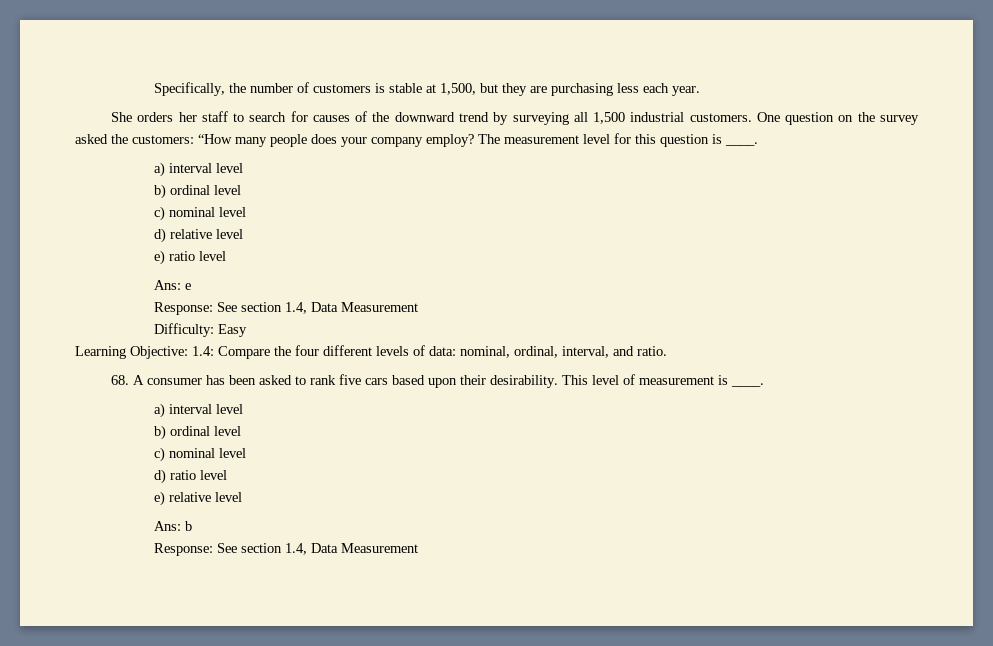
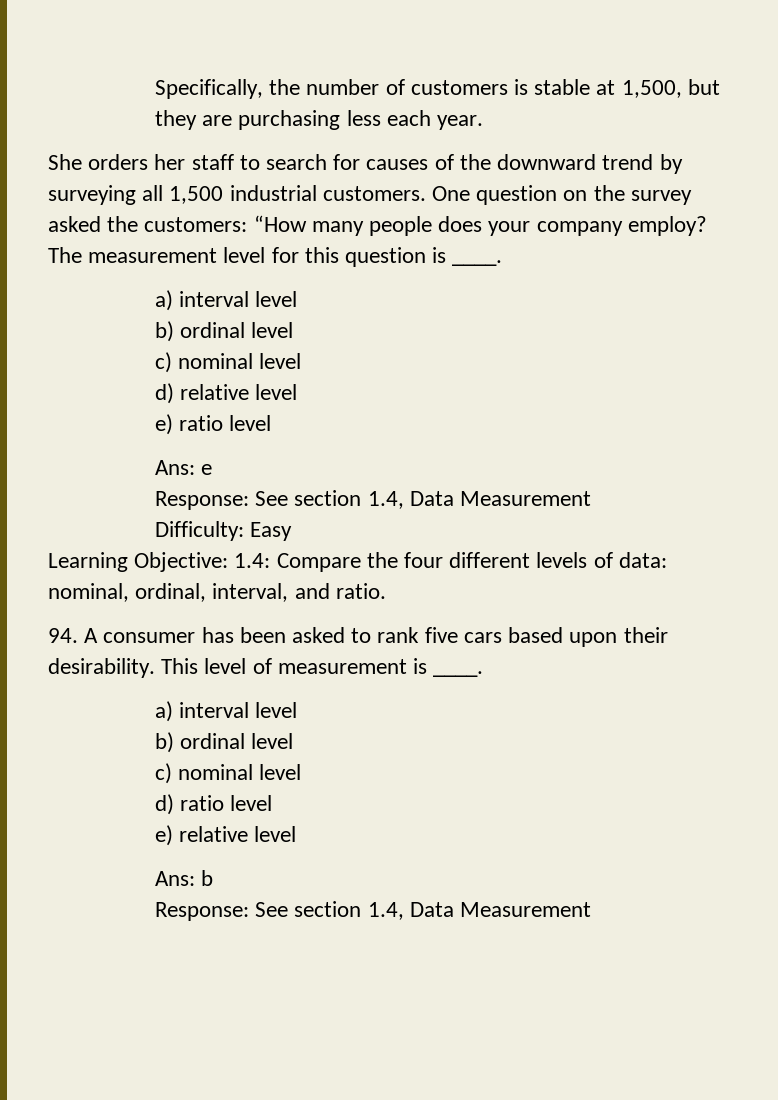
[111,375,130,385] 68. -> [48,628,78,643] 94.

